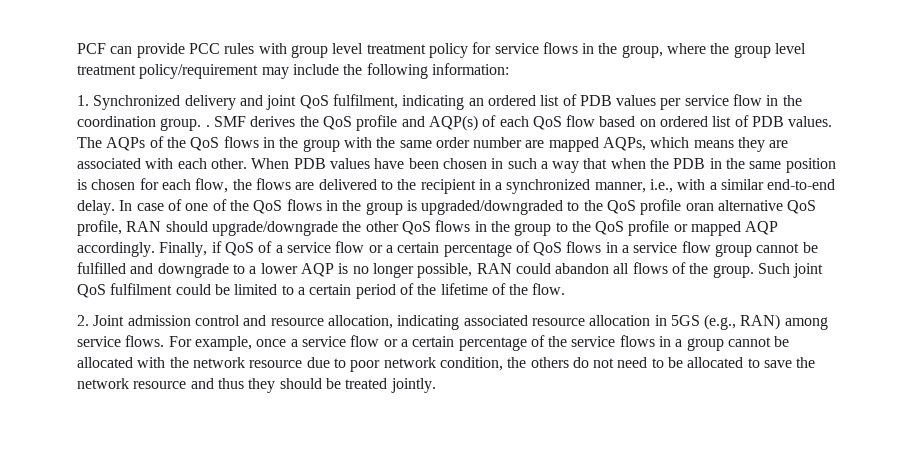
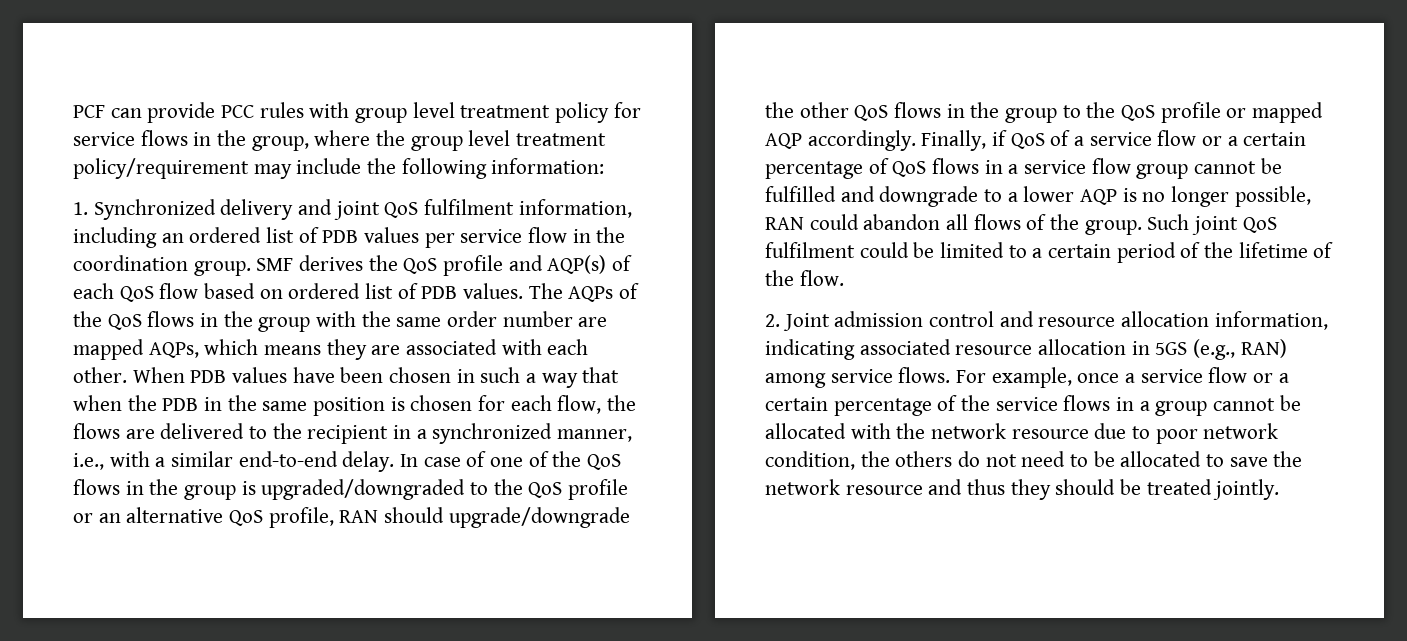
[332,94,465,110] fulfilment, indicating -> [424,199,632,218] [73,227,157,248] fulfilment information, including
[205,125,210,127] . -> (251, 268) none
[685,203,714,211] oran -> [73,513,121,523] or an
[327,315,393,329] allocation, -> [1121,311,1328,330] allocation information,

